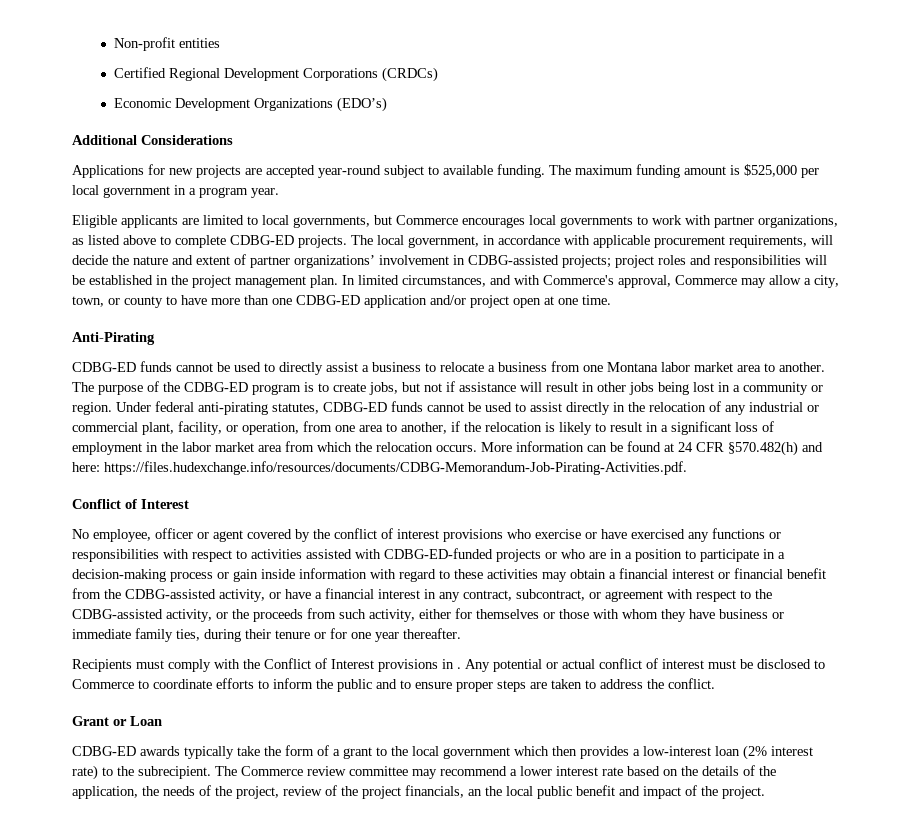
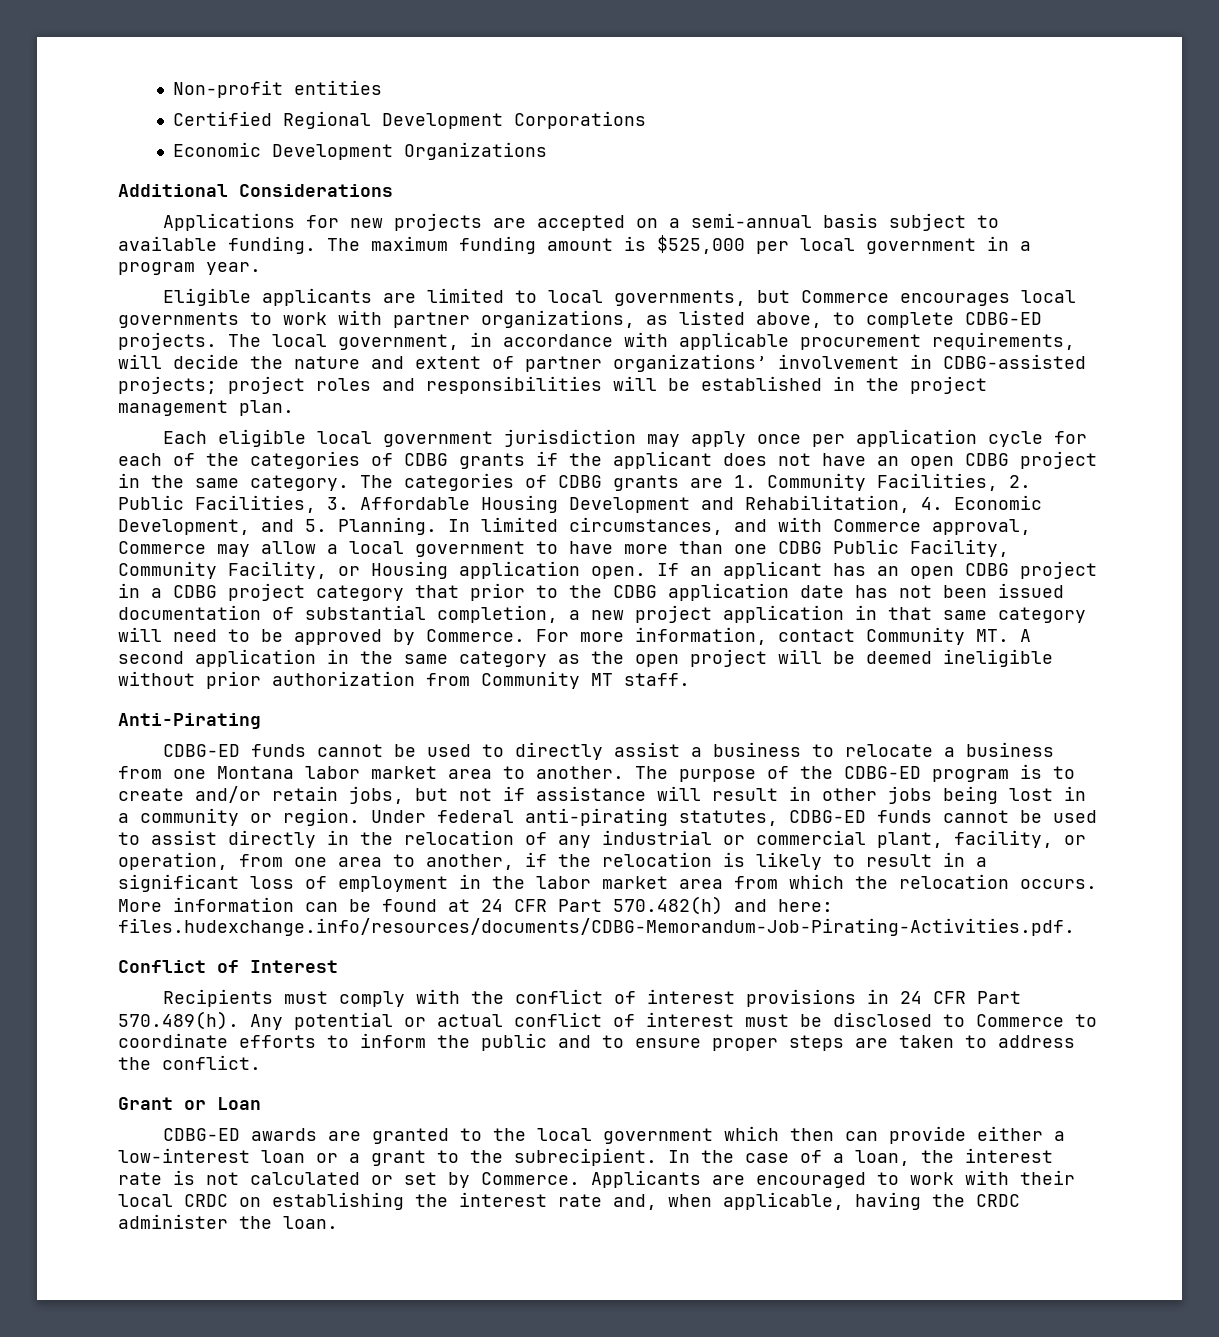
[382,67,439,82] (CRDCs) -> (647, 120) none
[337,97,388,112] (EDO’s) -> (548, 151) none
[318,165,381,178] year-round -> [636,213,879,228] on a semi-annual basis
[123,235,156,245] above -> [756,312,822,328] above,
(338, 281) none -> [163,429,1088,447] [118,451,1097,469] [118,473,1031,491] [118,495,1042,513] [118,517,437,535] // Each eligible local government jurisdiction may apply once per application cycle for each of the categories of CDBG grants if the applicant does not have an open CDBG project in the same category. The categories of CDBG grants are 1. Community Facilities, 2. Public Facilities, 3. Affordable Housing Development and Rehabilitation, 4. Economic Development, and 5. Planning.
[543,275,614,285] Commerce's -> [833,519,921,532] Commerce
[814,275,839,288] [72,296,163,308] city, town, or county -> [349,541,525,557] local government
[296,295,611,308] CDBG-ED application and/or project open at one time. -> [778,539,1009,557] [118,561,1097,579] [118,583,1064,601] [118,605,1086,623] [118,627,1031,645] [118,649,1053,667] [118,671,690,689] CDBG Public Facility, Community Facility, or Housing application open. If an applicant has an open CDBG project in a CDBG project category that prior to the CDBG application date has not been issued documentation of substantial completion, a new project application in that same category will need to be approved by Commerce. For more information, contact Community MT. A second application in the same category as the open project will be deemed ineligible without prior authorization from Community MT staff.
(366, 387) none -> [195,786,338,803] and/or retain
[728,441,798,456] §570.482(h) -> [558,896,723,915] Part 570.482(h)
[104,461,687,475] [72,499,189,509] [72,528,781,542] [72,548,785,562] [72,568,826,582] [72,588,772,602] [72,608,784,622] [72,628,461,642] https://files.hudexchange.info/resources/documents/CDBG-Memorandum-Job-Pirating-Activities.pdf. // Conflict of Interest // No employee, officer or agent covered by the conflict of interest provisions who exercise or have exercised any functions or responsibilities with respect to activities assisted with CDBG-ED-funded projects or who are in a position to participate in a decision-making process or gain inside information with regard to these activities may obtain a financial interest or financial benefit from the CDBG-assisted activity, or have a financial interest in any contract, subcontract, or agreement with respect to the CDBG-assisted activity, or the proceeds from such activity, either for themselves or those with whom they have business or immediate family ties, during their tenure or for one year thereafter. -> [118,918,1075,936] [118,960,338,973] files.hudexchange.info/resources/documents/CDBG-Memorandum-Job-Pirating-Activities.pdf. // Conflict of Interest
[264,658,461,672] Conflict of Interest provisions in . -> [515,989,1022,1007] [118,1011,239,1030] conflict of interest provisions in 24 CFR Part 570.489(h).
[184,745,372,759] typically take the form of a grant -> [328,1128,450,1144] are granted
[580,745,813,760] [72,765,776,780] [72,785,765,799] provides a low-interest loan (2% interest rate) to the subrecipient. The Commerce review committee may recommend a lower interest rate based on the details of the application, the needs of the project, review of the project financials, an the local public benefit and impact of the project. -> [845,1126,1066,1144] [118,1148,1053,1166] [118,1170,1075,1188] [118,1192,1020,1210] [118,1214,338,1229] can provide either a low-interest loan or a grant to the subrecipient. In the case of a loan, the interest rate is not calculated or set by Commerce. Applicants are encouraged to work with their local CRDC on establishing the interest rate and, when applicable, having the CRDC administer the loan.

